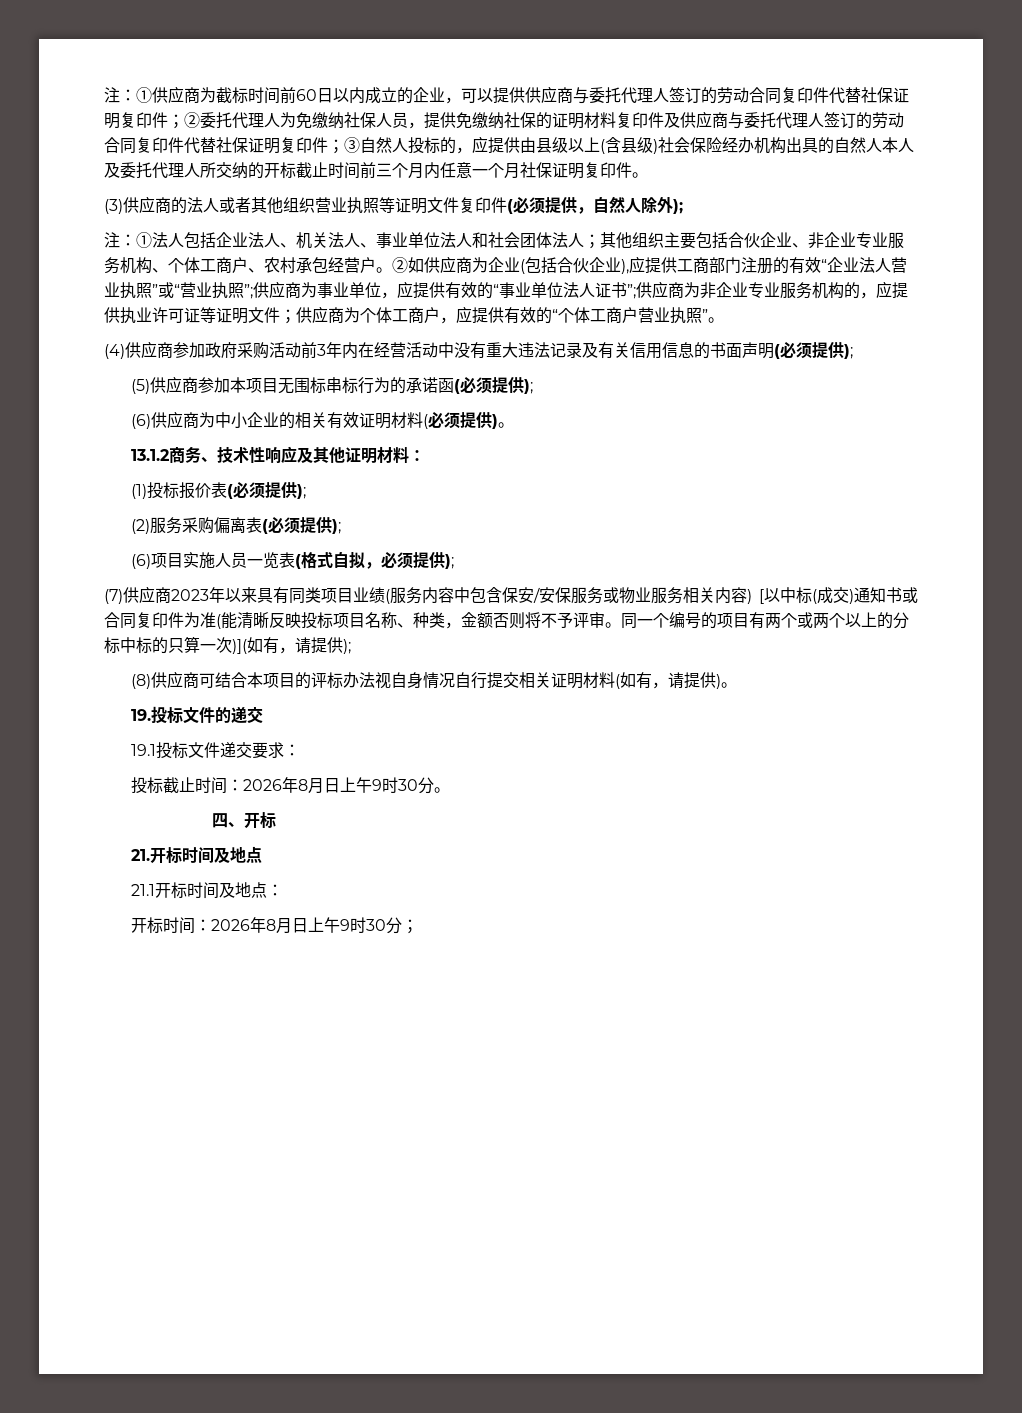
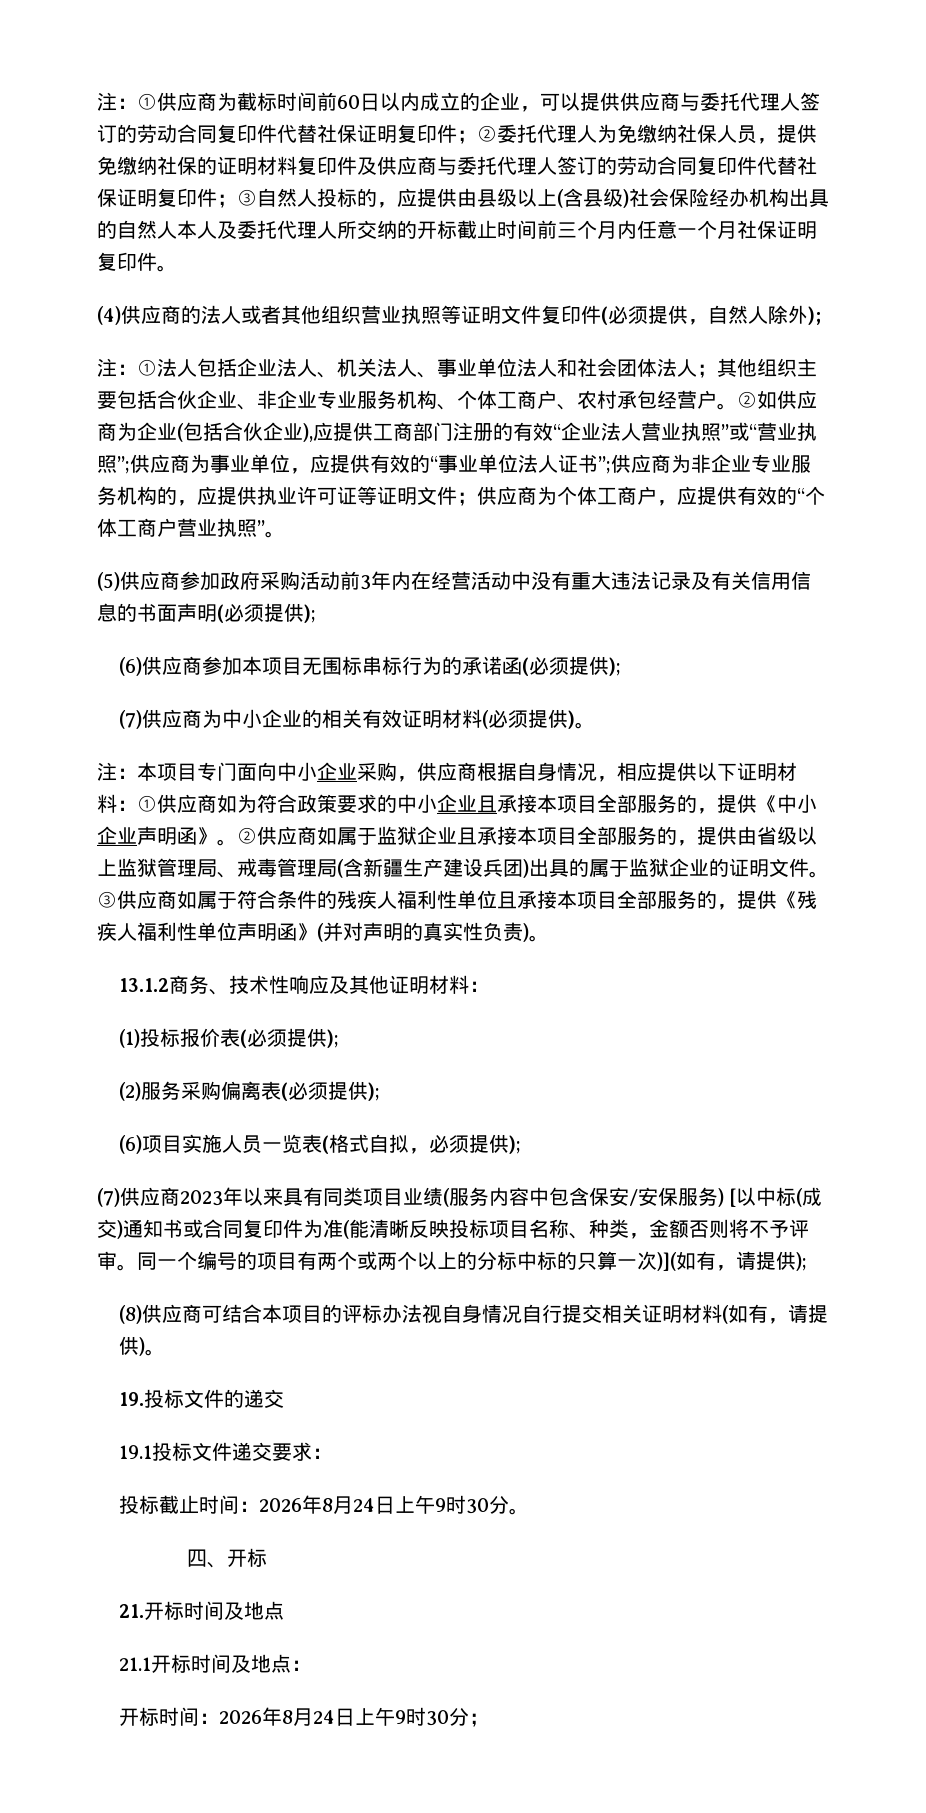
[104,199,123,214] (3) -> [97,306,121,325] (4)
[104,344,125,359] (4) -> [97,572,120,591] (5)
[130,379,150,394] (5) -> [119,657,143,676] (6)
[130,414,151,429] (6) -> [119,710,143,729] (7)
(514, 425) none -> [97,762,797,782] [97,794,817,814] [97,826,817,846] [97,858,829,878] [97,890,817,910] [97,922,549,942] // 注：本项目专门面向中小企业采购，供应商根据自身情况，相应提供以下证明材料：①供应商如为符合政策要求的中小企业且承接本项目全部服务的，提供《中小企业声明函》。②供应商如属于监狱企业且承接本项目全部服务的，提供由省级以上监狱管理局、戒毒管理局(含新疆生产建设兵团)出具的属于监狱企业的证明文件。③供应商如属于符合条件的残疾人福利性单位且承接本项目全部服务的，提供《残疾人福利性单位声明函》(并对声明的真实性负责)。
[603,587,747,604] 或物业服务相关内容 -> (718, 1196) none
(324, 786) none -> [353,1498,376,1512] 24
(292, 926) none -> [313,1710,336,1724] 24

